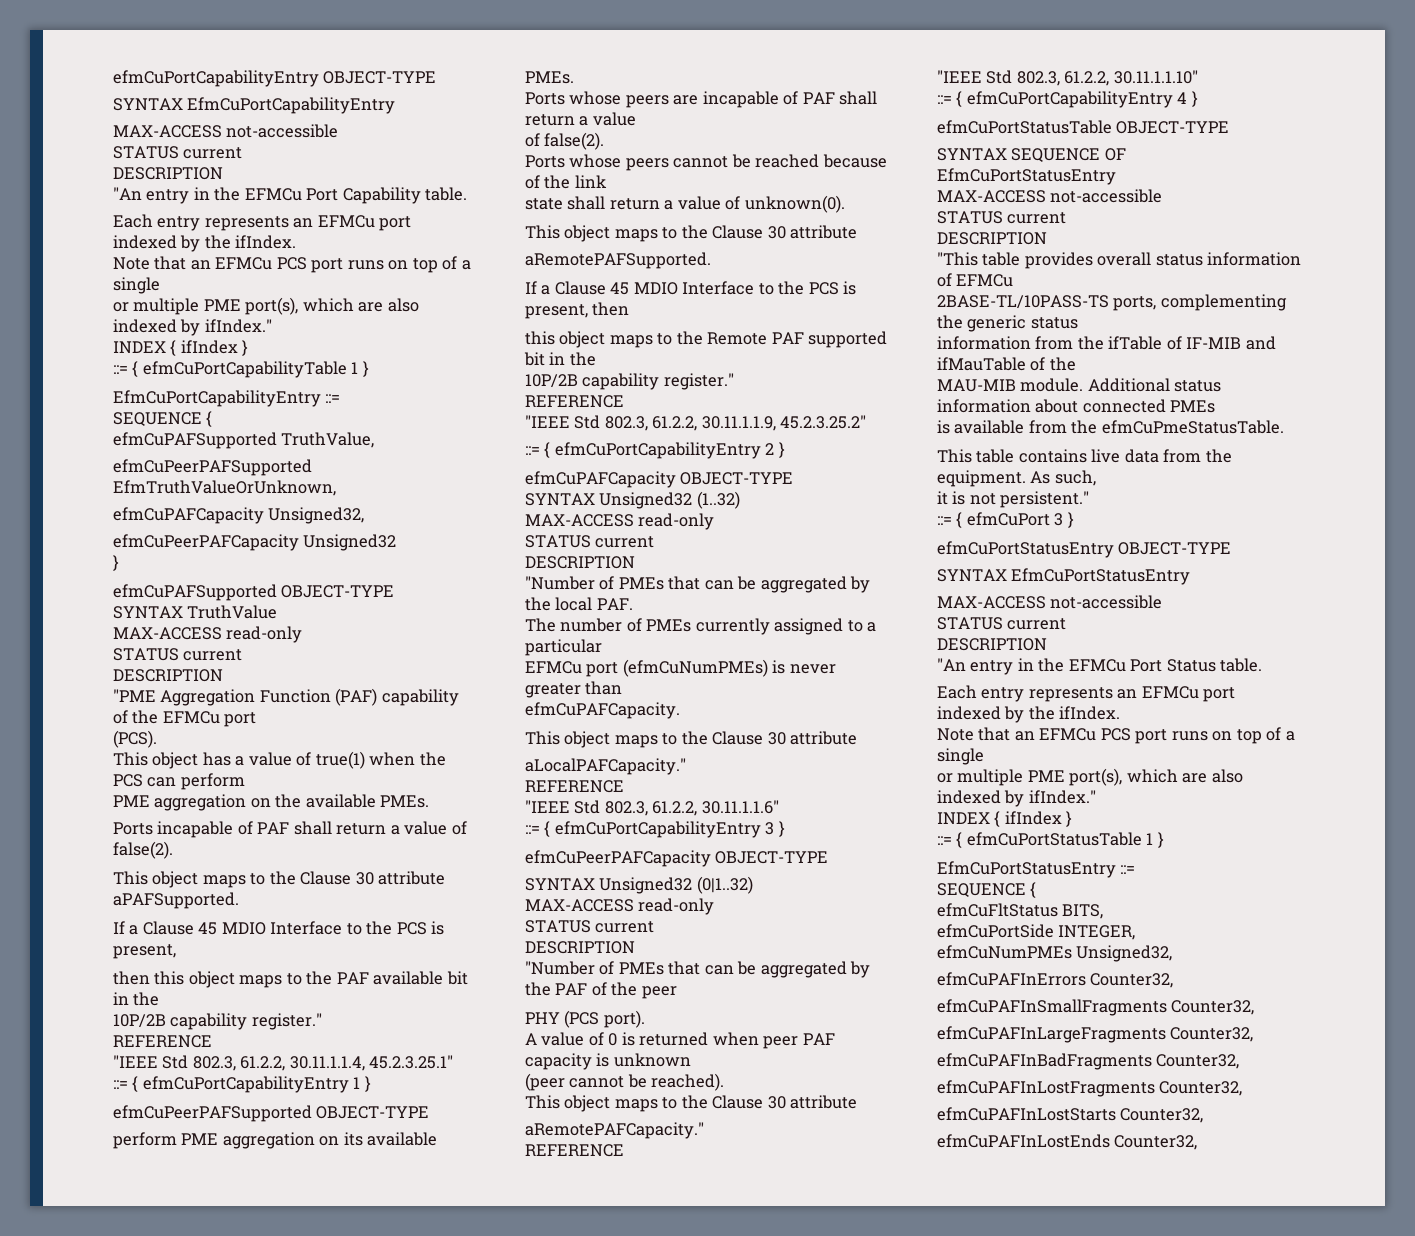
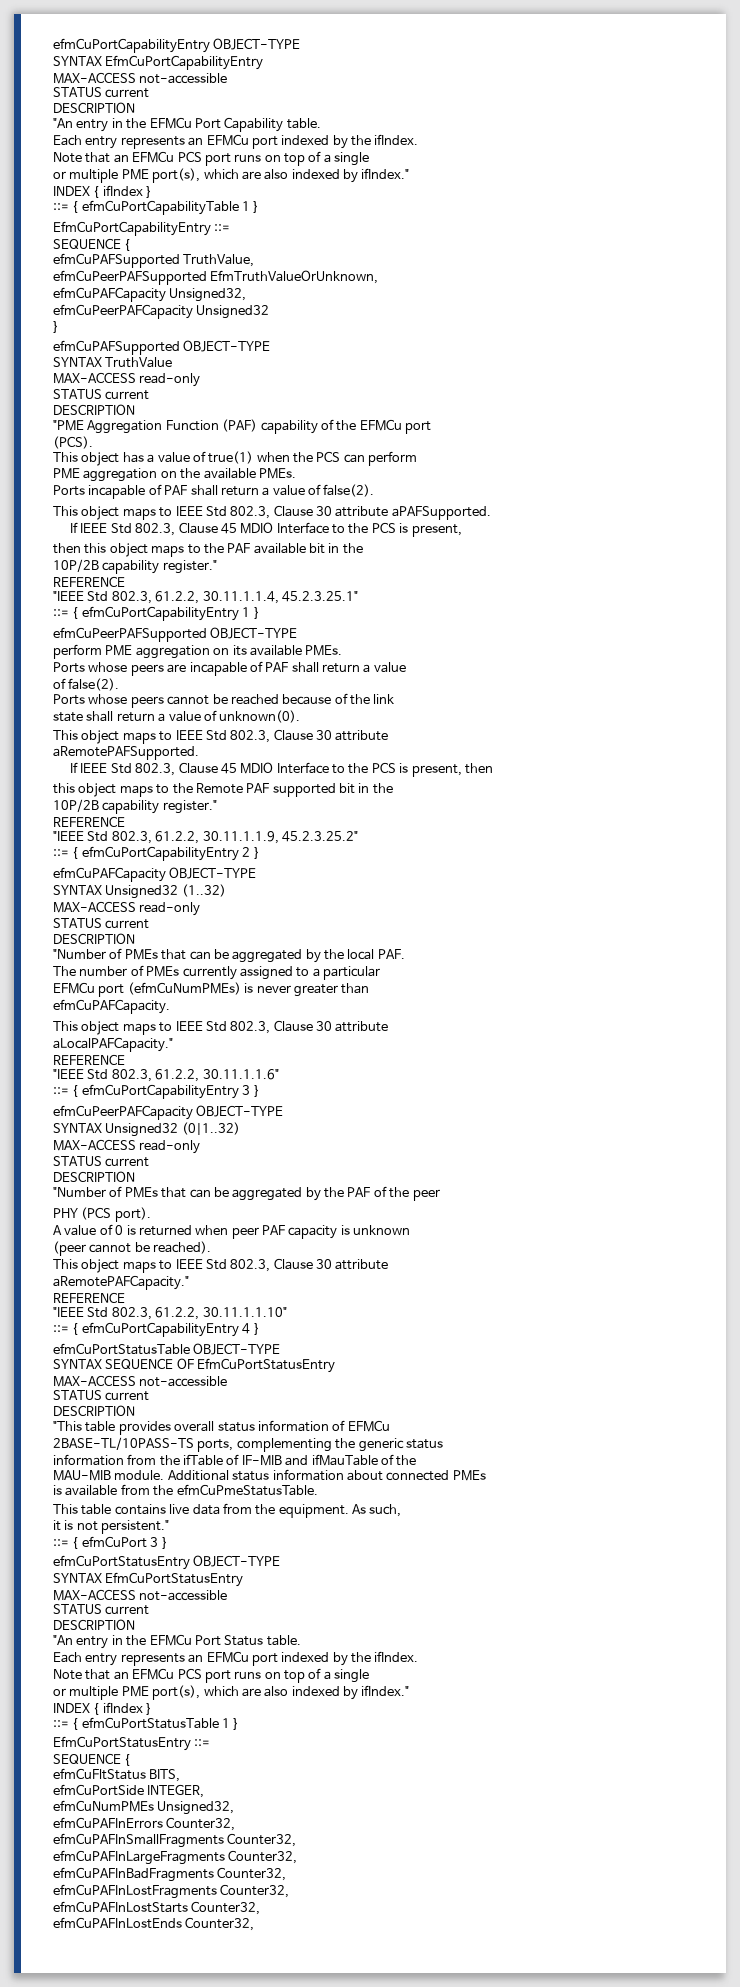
[269,871,296,885] the -> [175,506,271,519] IEEE Std 802.3,
[129,925,139,935] a -> [80,523,176,536] IEEE Std 802.3,
[681,225,708,239] the -> [175,730,271,743] IEEE Std 802.3,
[541,285,551,295] a -> [80,763,176,776] IEEE Std 802.3,
[681,731,708,745] the -> [175,1021,271,1034] IEEE Std 802.3,
[681,1095,708,1109] the -> [175,1259,271,1272] IEEE Std 802.3,

